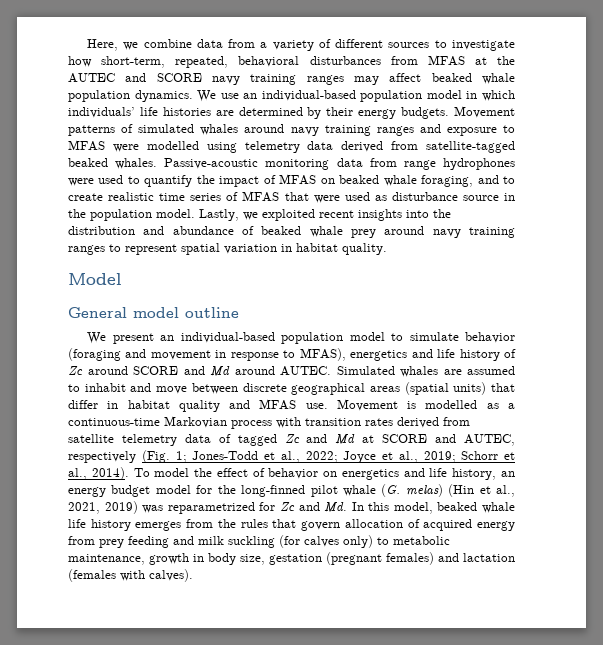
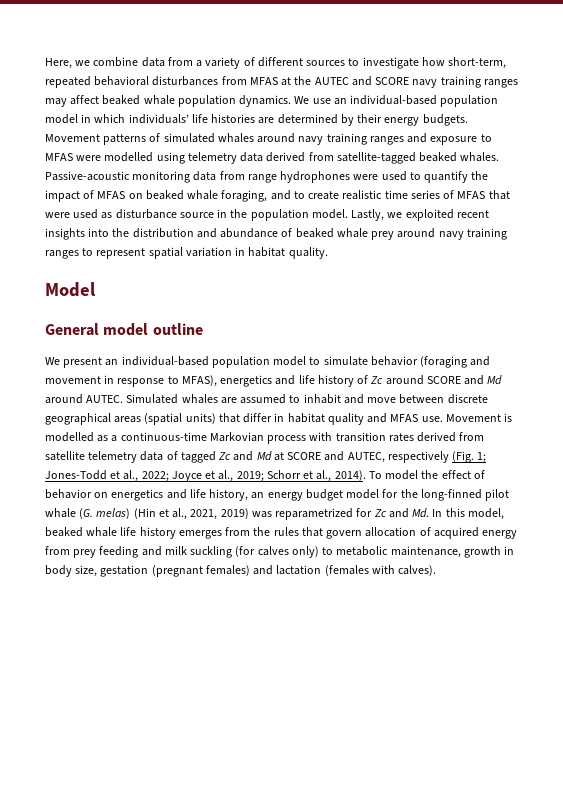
[175,56,229,68] repeated, -> [45,76,91,88] repeated

